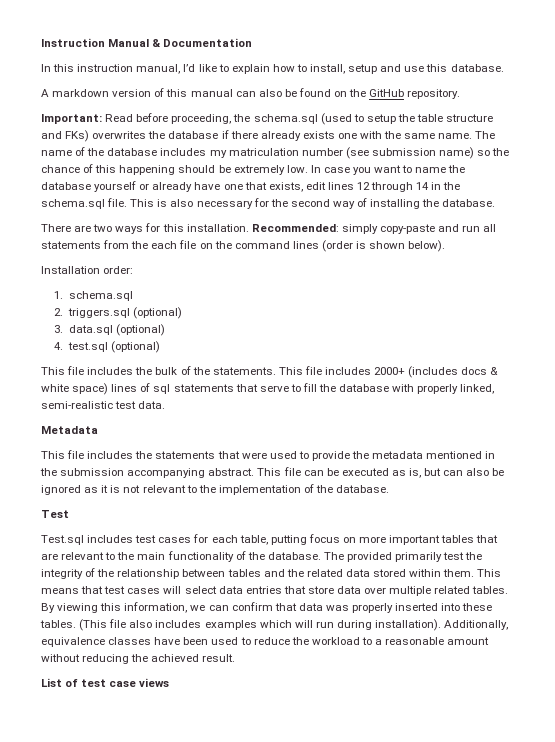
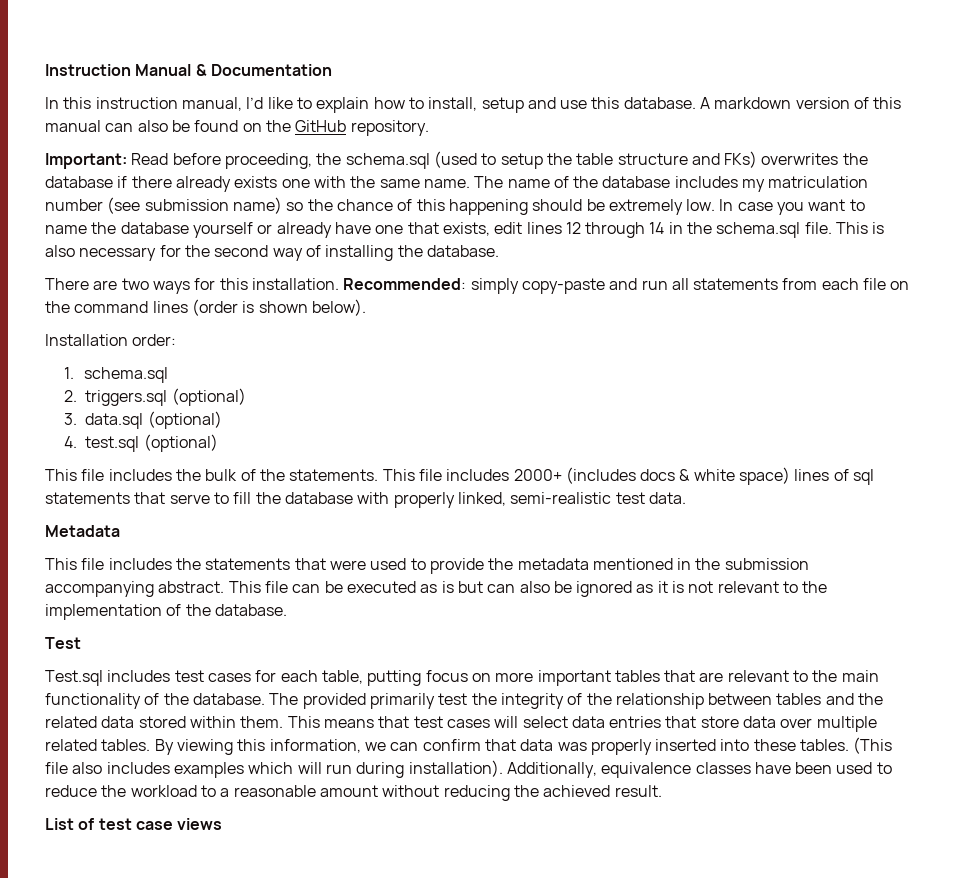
(504, 68) // -> (696, 103) none
[131,241,149,249] the -> (818, 284) none
[409,468,422,478] is, -> [441,581,454,593] is

